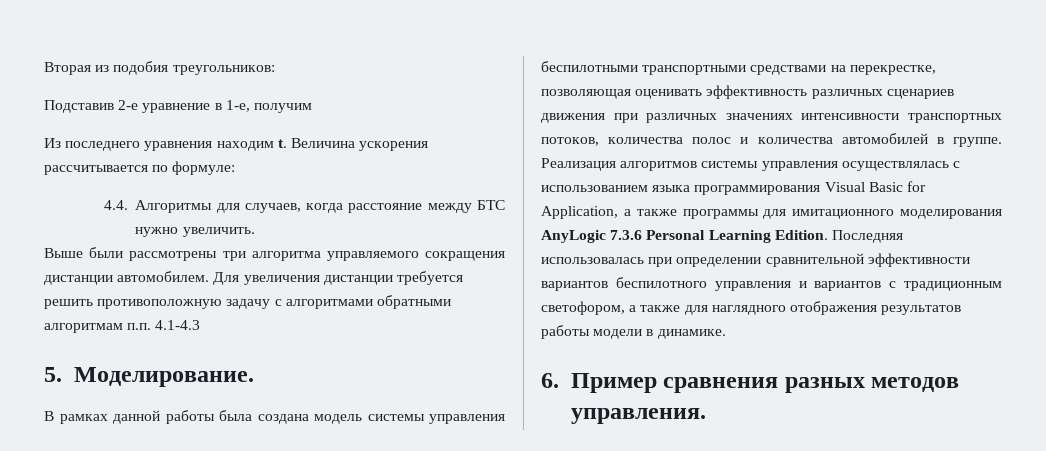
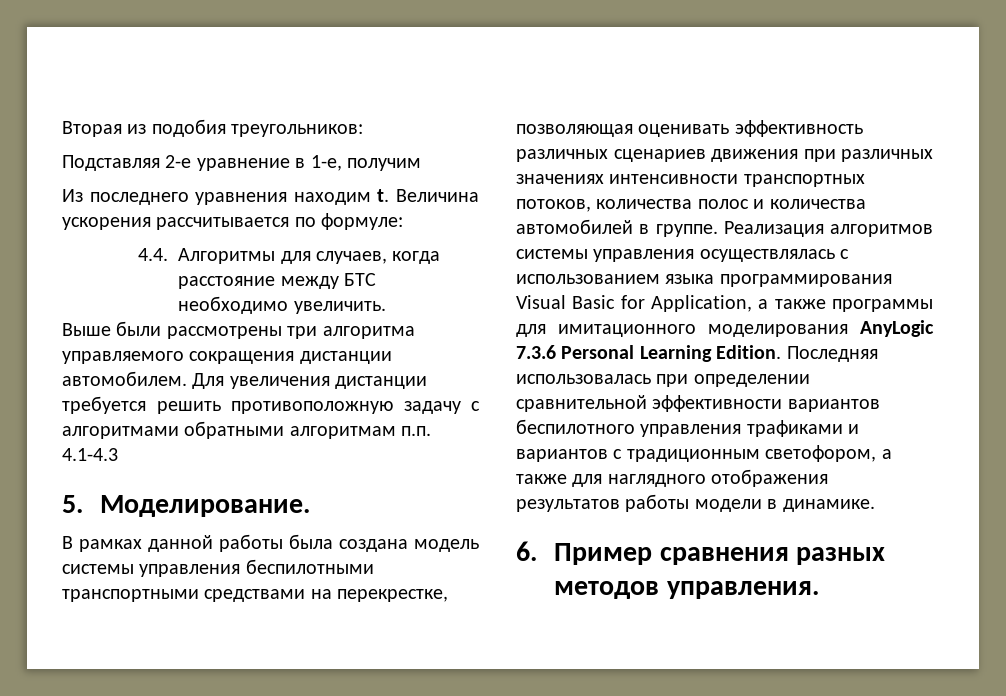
[44,100,114,113] Подставив -> [62,155,160,171] Подставляя
[135,227,179,237] нужно -> [178,296,289,314] необходимо
(791, 286) none -> [746,420,843,437] трафиками

